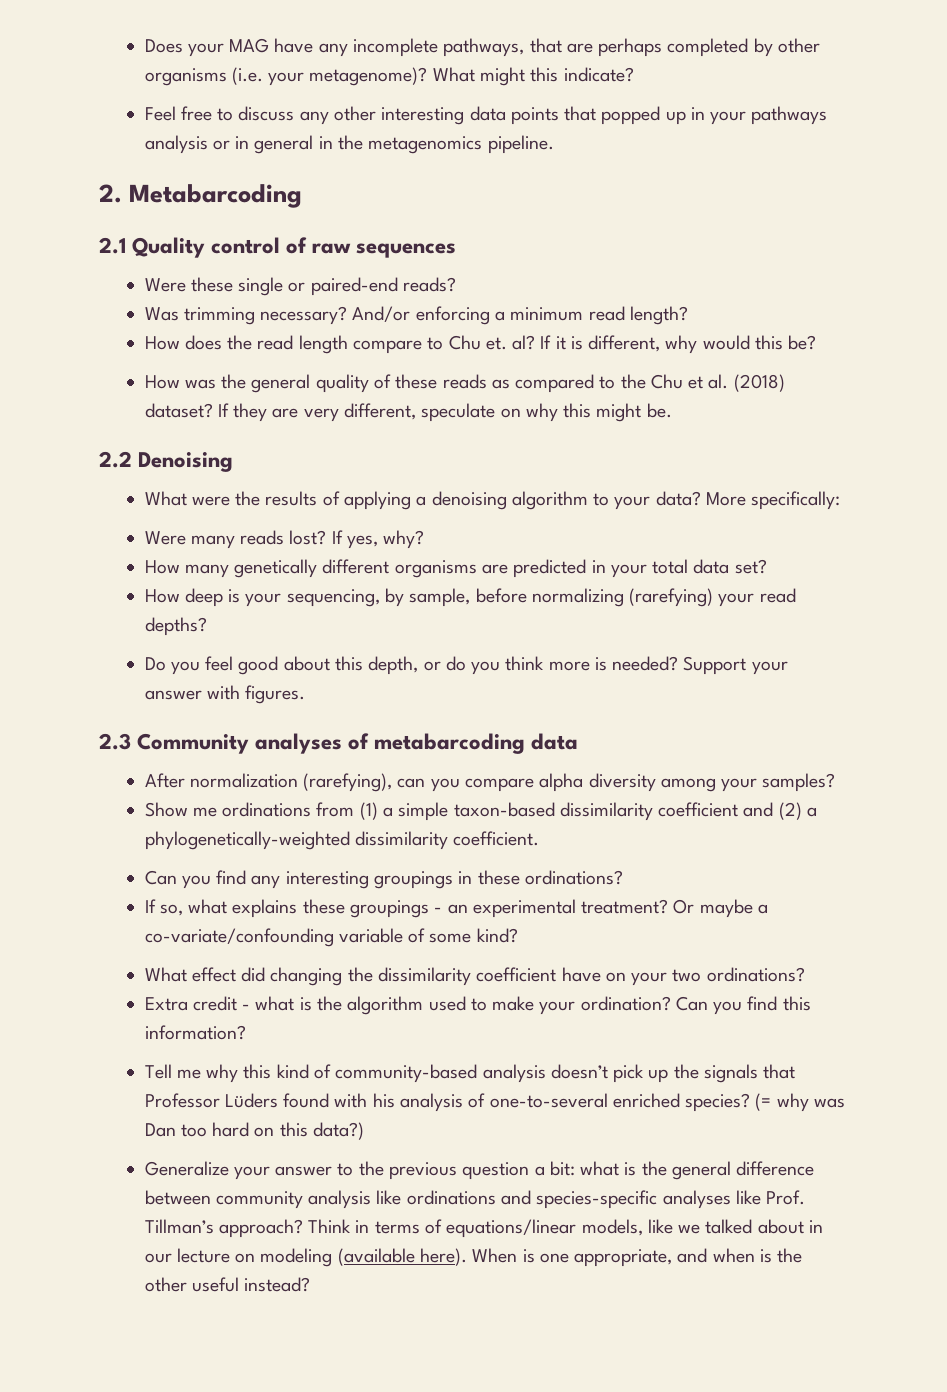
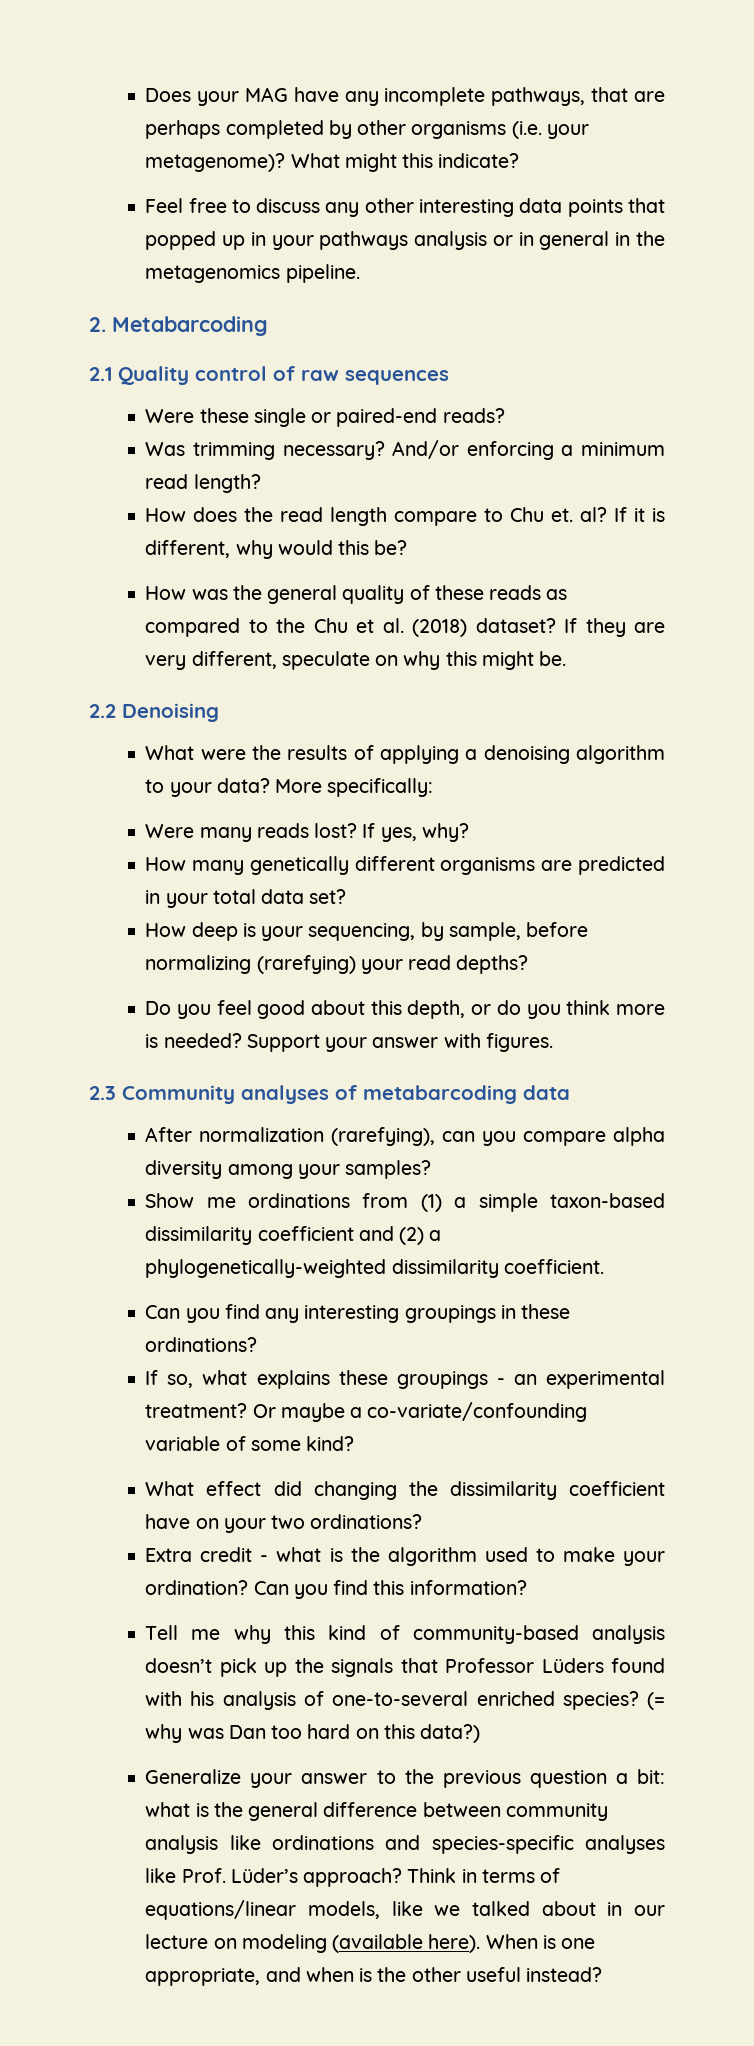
[144,1219,214,1234] Tillman’s -> [230,1868,298,1883] Lüder’s

